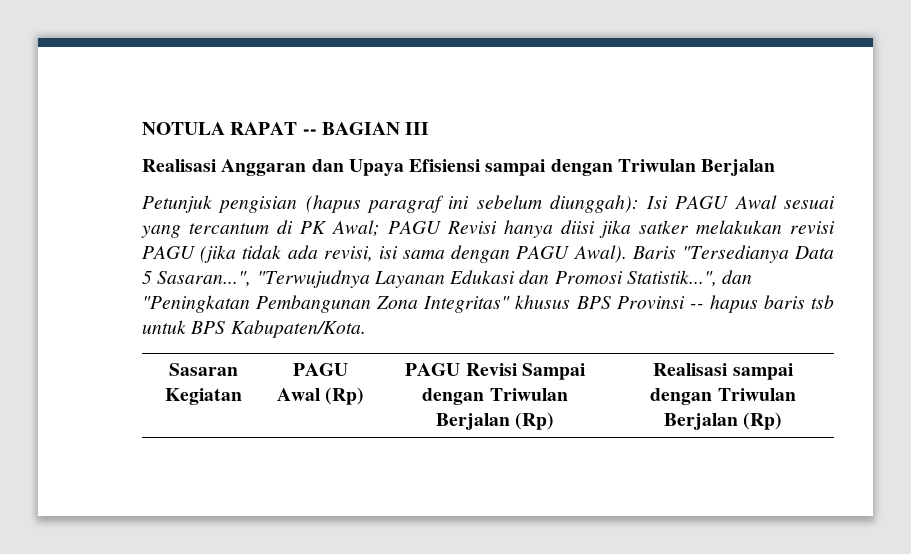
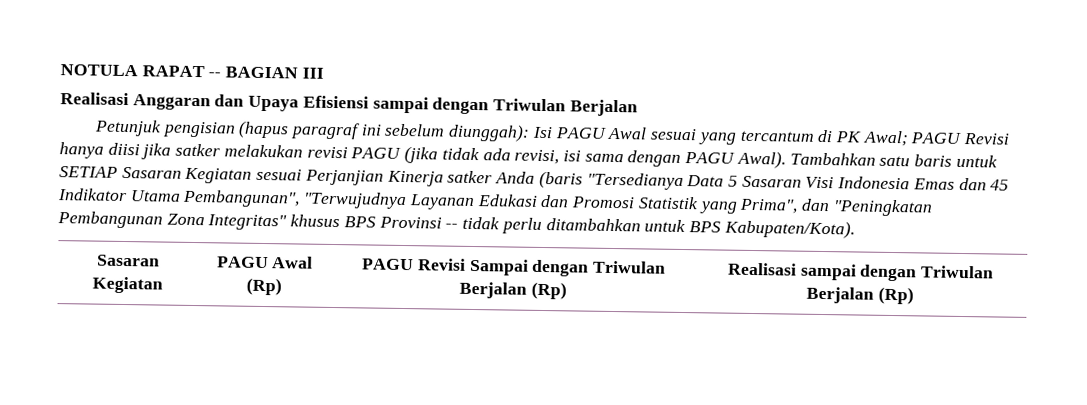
[631,245,834,263] [142,271,252,287] Baris "Tersedianya Data 5 Sasaran...", -> [789,152,998,168] [59,166,1010,191] [57,188,301,208] Tambahkan satu baris untuk SETIAP Sasaran Kegiatan sesuai Perjanjian Kinerja satker Anda (baris "Tersedianya Data 5 Sasaran Visi Indonesia Emas dan 45 Indikator Utama Pembangunan",
[626,270,717,287] Statistik...", -> [637,196,799,214] Statistik yang Prima",
[709,295,835,313] hapus baris tsb -> [462,216,641,234] tidak perlu ditambahkan
[230,320,366,338] Kabupaten/Kota. -> [723,219,855,239] Kabupaten/Kota).

